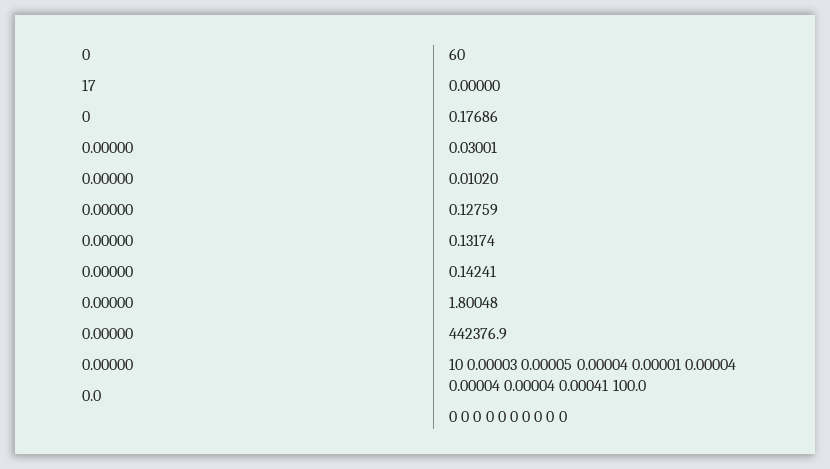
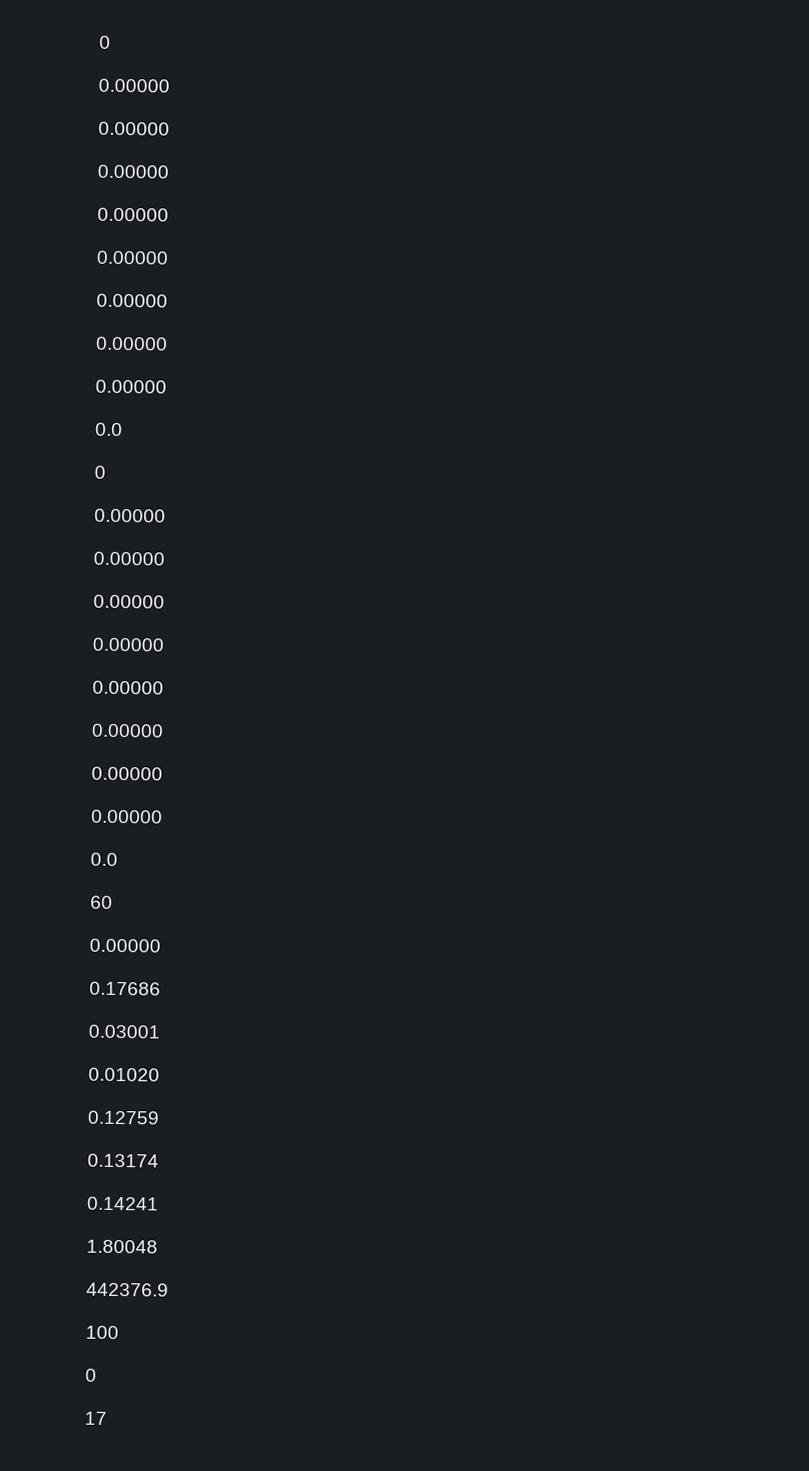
[82,49,90,60] [82,79,96,91] 0 // 17 -> [99,35,111,49] [98,78,170,93] [98,121,170,136] [97,164,169,179] [97,207,169,222] [96,250,169,265] [96,293,168,308] [96,336,168,351] [95,379,167,394] [95,422,123,437] 0 // 0.00000 // 0.00000 // 0.00000 // 0.00000 // 0.00000 // 0.00000 // 0.00000 // 0.00000 // 0.0
[449,358,736,370] [449,379,646,391] [449,411,567,422] 10 0.00003 0.00005 0.00004 0.00001 0.00004 0.00004 0.00004 0.00041 100.0 // 0 0 0 0 0 0 0 0 0 0 -> [85,1325,119,1340] [85,1368,97,1382] [84,1411,107,1425] 100 // 0 // 17

